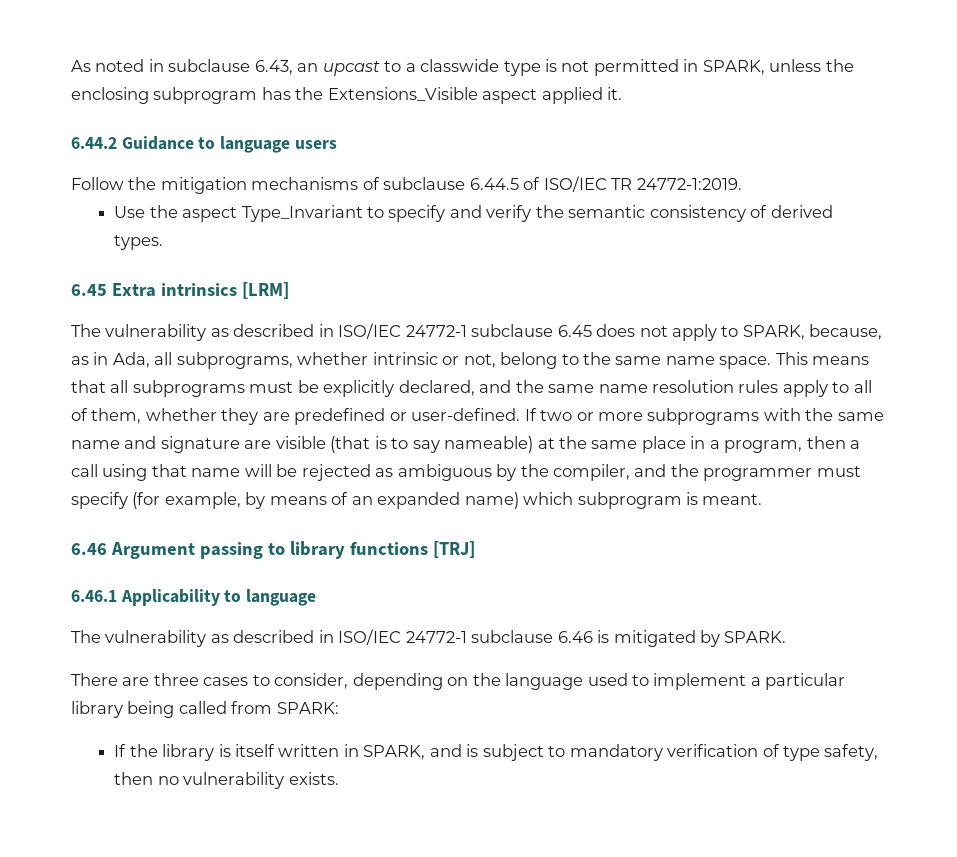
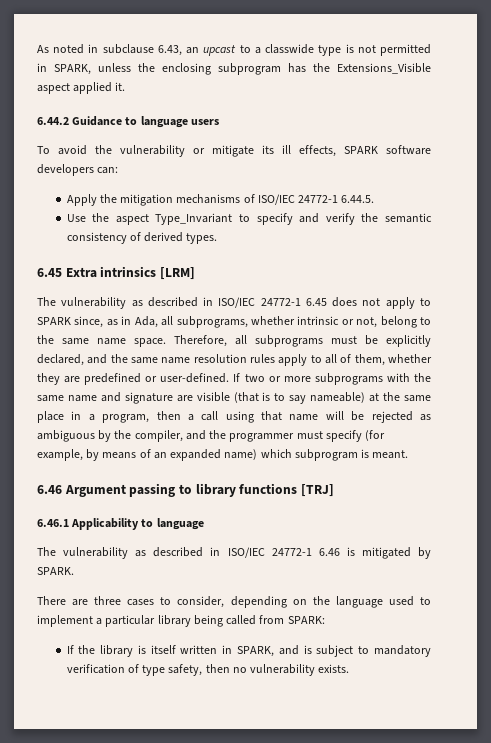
[71,176,742,194] Follow the mitigation mechanisms of subclause 6.44.5 of ISO/IEC TR 24772-1:2019. -> [37,145,431,157] [37,164,119,176] [66,194,375,206] To avoid the vulnerability or mitigate its ill effects, SPARK software developers can: // Apply the mitigation mechanisms of ISO/IEC 24772-1 6.44.5.
[471,324,554,337] subclause -> (301, 302) none
[742,324,883,340] SPARK, because, -> [37,316,104,328] SPARK since,
[775,352,870,365] [71,380,106,393] This means that -> [174,335,227,347] Therefore,
[471,630,554,643] subclause -> (312, 552) none

